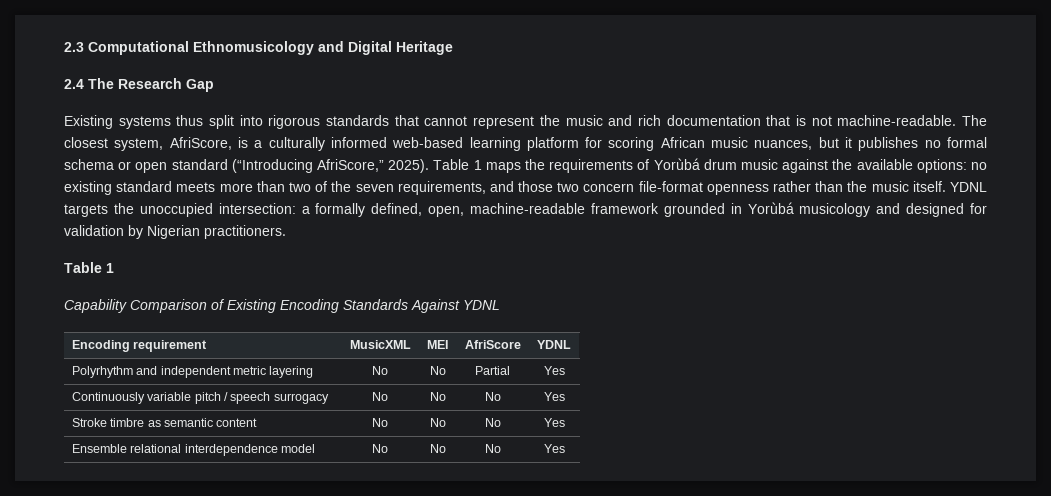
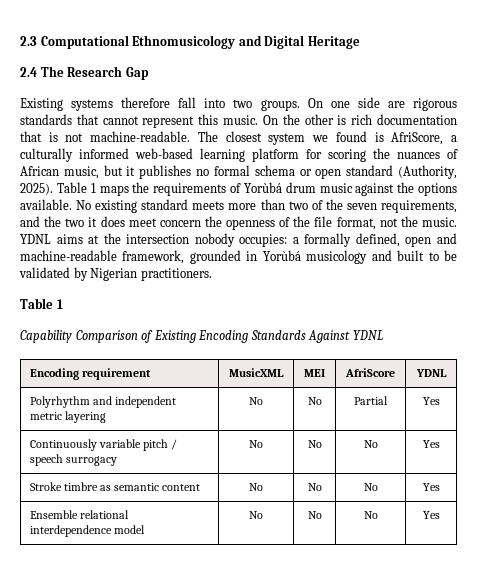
[176,115,263,129] thus split into -> [121,97,405,111] therefore fall into two groups. On one side are
[539,115,633,126] the music and -> [198,114,347,125] this music. On the other is
[114,137,248,151] system, AfriScore, is -> [268,131,444,145] system we found is AfriScore,
[660,137,813,150] African music nuances, -> [373,148,458,159] [20,166,99,179] the nuances of African music,
[231,159,384,173] (“Introducing AfriScore,” -> [397,165,457,179] (Authority,
[856,159,988,173] available options: no -> [417,183,457,196] [20,199,92,210] options available. No
[518,181,987,195] [64,203,659,217] those two concern file-format openness rather than the music itself. YDNL targets the unoccupied intersection: a formally defined, open, machine-readable framework -> [44,216,457,230] [20,233,458,247] [20,250,185,264] the two it does meet concern the openness of the file format, not the music. YDNL aims at the intersection nobody occupies: a formally defined, open and machine-readable framework,
[906,203,987,217] [64,225,124,236] designed for validation -> [397,250,457,261] [19,267,70,278] built to be validated

